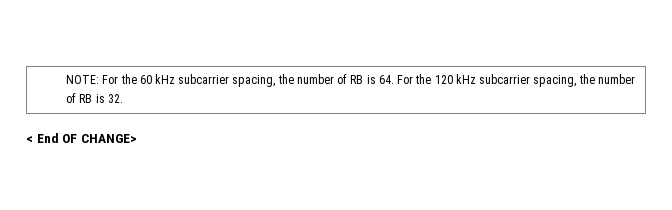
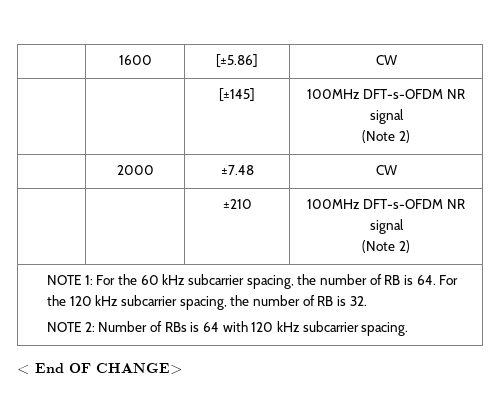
[66,75,100,84] NOTE: -> [118,55,152,65] [216,54,258,67] [375,55,397,65] [219,88,255,101] [307,89,465,99] [369,109,404,124] [362,130,410,143] [116,165,154,175] [220,165,254,175] [375,165,397,175] [222,199,252,209] [307,199,465,209] [369,219,404,234] [362,240,410,253] [47,275,93,285] | 1600 | [±5.86] | CW // | | [±145] | 100MHz DFT-s-OFDM NR signal // (Note 2) // | 2000 | ±7.48 | CW // | | ±210 | 100MHz DFT-s-OFDM NR signal // (Note 2) // NOTE 1:
(123, 98) none -> [47,321,409,336] // NOTE 2: Number of RBs is 64 with 120 kHz subcarrier spacing.

